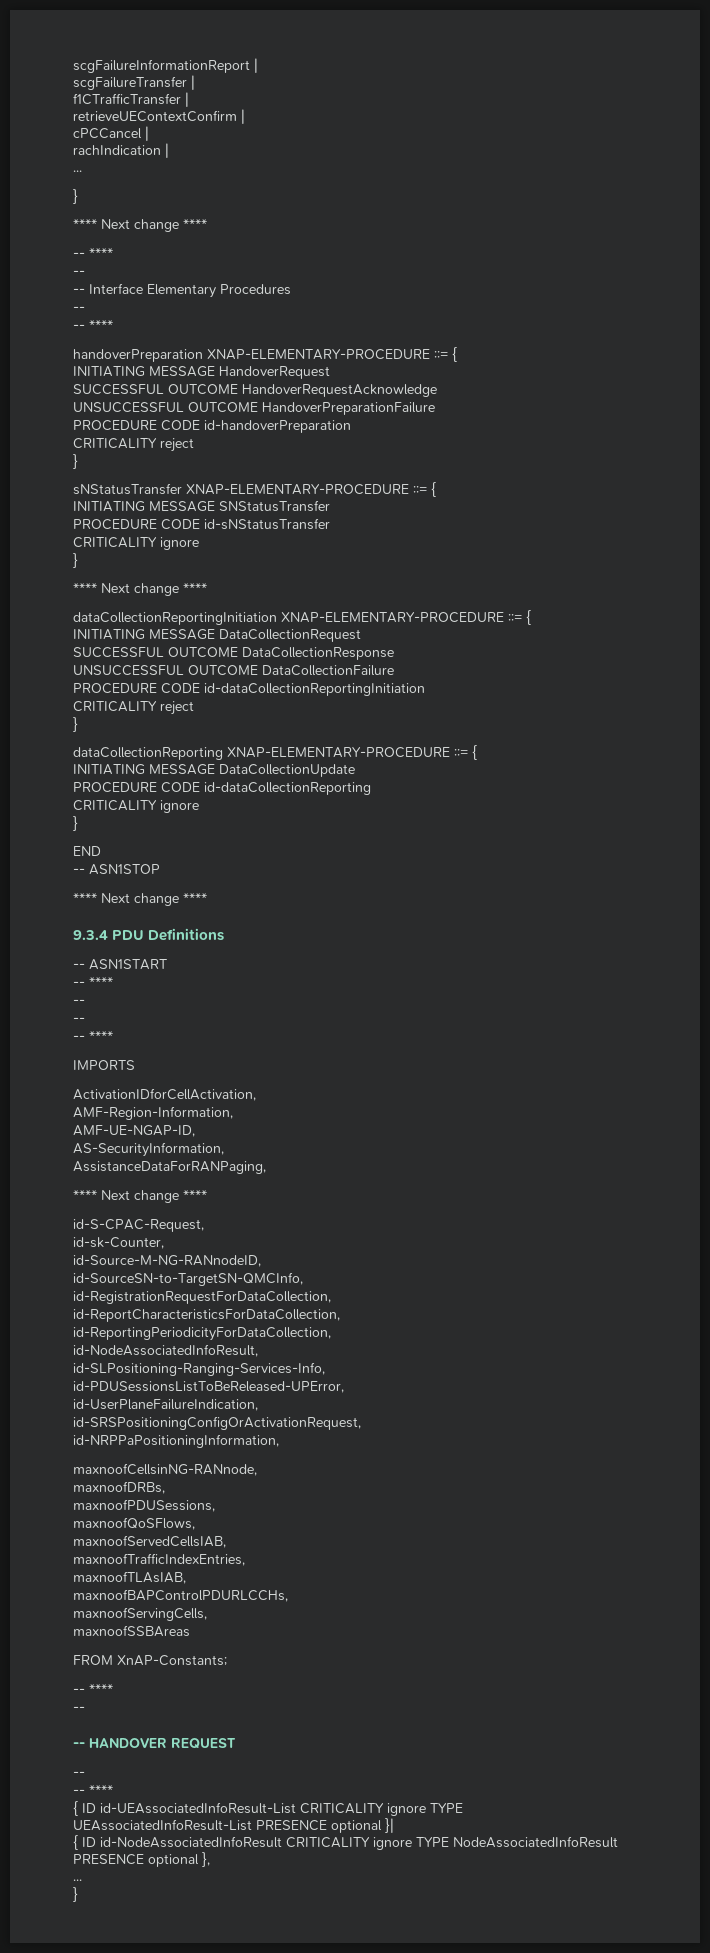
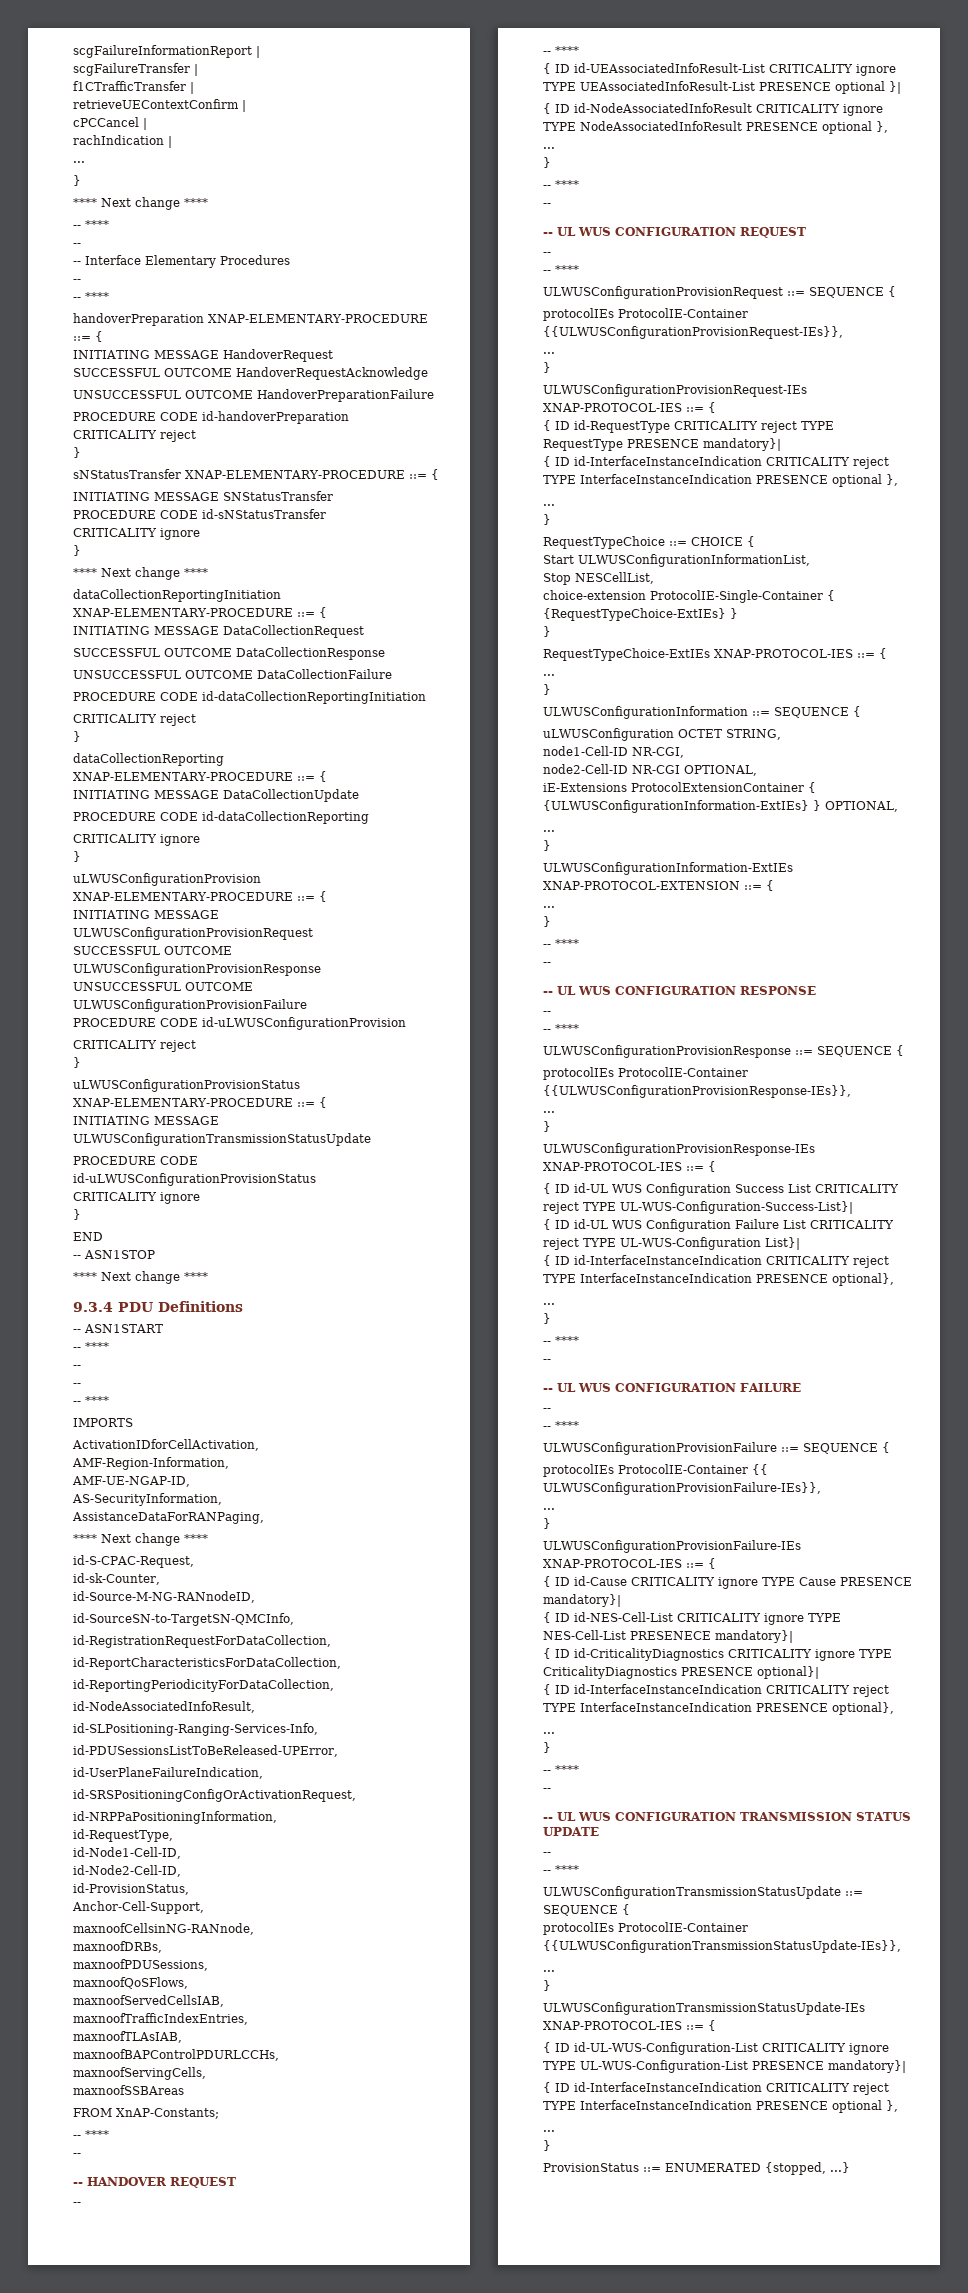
(78, 823) none -> [73,873,261,886] [73,891,327,902] [73,910,219,919] [73,927,313,940] [73,946,232,955] [73,963,321,976] [73,982,253,991] [73,999,307,1012] [73,1017,406,1030] [73,1040,196,1052] [73,1057,81,1068] [73,1079,300,1092] [73,1097,327,1108] [73,1116,219,1125] [73,1133,371,1146] [73,1156,198,1165] [73,1173,316,1186] [73,1192,200,1204] [73,1209,81,1220] // uLWUSConfigurationProvision XNAP-ELEMENTARY-PROCEDURE ::= { // INITIATING MESSAGE ULWUSConfigurationProvisionRequest // SUCCESSFUL OUTCOME ULWUSConfigurationProvisionResponse // UNSUCCESSFUL OUTCOME ULWUSConfigurationProvisionFailure // PROCEDURE CODE id-uLWUSConfigurationProvision // CRITICALITY reject // } // uLWUSConfigurationProvisionStatus XNAP-ELEMENTARY-PROCEDURE ::= { // INITIATING MESSAGE ULWUSConfigurationTransmissionStatusUpdate // PROCEDURE CODE id-uLWUSConfigurationProvisionStatus // CRITICALITY ignore // }
(279, 1441) none -> [73,1829,173,1842] [73,1847,181,1859] [73,1865,181,1877] [73,1883,189,1895] [72,1901,204,1914] // id-RequestType, // id-Node1-Cell-ID, // id-Node2-Cell-ID, // id-ProvisionStatus, // Anchor-Cell-Support,
(78, 1894) none -> [543,180,579,189] [543,203,551,207] [543,227,806,238] [543,252,551,256] [543,265,579,274] [543,286,896,299] [543,308,748,321] [543,326,843,339] [543,352,555,354] [543,362,551,373] [543,384,807,397] [543,402,716,413] [543,420,834,433] [543,438,781,451] [543,456,889,469] [543,474,898,487] [543,504,555,506] [543,514,551,525] [543,536,755,549] [543,554,810,567] [543,572,654,585] [543,590,835,603] [543,608,738,621] [543,626,551,637] [543,648,887,661] [543,674,555,676] [543,684,551,695] [543,706,861,719] [543,728,781,741] [543,746,684,758] [543,764,757,776] [543,782,816,793] [543,800,898,813] [543,830,555,832] [543,840,551,851] [543,862,793,875] [543,880,774,891] [543,906,555,908] [543,916,551,927] [543,939,579,948] [543,962,551,966] [543,986,816,995] [543,1011,551,1015] [543,1024,579,1033] [543,1045,904,1058] [543,1067,748,1080] [543,1085,851,1098] [543,1111,555,1113] [543,1121,551,1132] [543,1143,815,1156] [543,1161,716,1172] [543,1183,899,1196] [543,1201,853,1214] [543,1219,894,1232] [543,1237,800,1250] [543,1255,889,1268] [543,1273,894,1286] [543,1303,555,1305] [543,1313,551,1324] [543,1336,579,1345] [543,1359,551,1363] [543,1383,801,1392] [543,1408,551,1412] [543,1421,579,1430] [543,1442,890,1455] [543,1464,768,1477] [543,1482,821,1495] [543,1508,555,1510] [543,1518,551,1529] [543,1540,801,1553] [543,1558,716,1569] [543,1576,912,1589] [543,1594,621,1607] [543,1612,841,1625] [543,1630,793,1643] [543,1648,892,1661] [543,1666,819,1679] [543,1684,889,1697] [543,1702,894,1715] [543,1732,555,1734] [543,1742,551,1753] [543,1765,579,1774] [543,1788,551,1792] [543,1812,911,1821] [543,1827,599,1836] [543,1852,551,1856] [543,1865,579,1874] [543,1886,863,1899] [543,1904,630,1916] [543,1922,748,1935] [543,1940,901,1953] [543,1970,555,1972] [543,1980,551,1991] [543,2002,865,2015] [543,2020,716,2031] [543,2042,889,2055] [543,2060,906,2073] [543,2082,889,2095] [543,2100,898,2113] [543,2130,555,2132] [543,2140,551,2151] [543,2162,850,2175] // -- **** // -- // -- UL WUS CONFIGURATION REQUEST // -- // -- **** // ULWUSConfigurationProvisionRequest ::= SEQUENCE { // protocolIEs ProtocolIE-Container {{ULWUSConfigurationProvisionRequest-IEs}}, // ... // } // ULWUSConfigurationProvisionRequest-IEs XNAP-PROTOCOL-IES ::= { // { ID id-RequestType CRITICALITY reject TYPE RequestType PRESENCE mandatory}| // { ID id-InterfaceInstanceIndication CRITICALITY reject TYPE InterfaceInstanceIndication PRESENCE optional }, // ... // } // RequestTypeChoice ::= CHOICE { // Start ULWUSConfigurationInformationList, // Stop NESCellList, // choice-extension ProtocolIE-Single-Container { {RequestTypeChoice-ExtIEs} } // } // RequestTypeChoice-ExtIEs XNAP-PROTOCOL-IES ::= { // ... // } // ULWUSConfigurationInformation ::= SEQUENCE { // uLWUSConfiguration OCTET STRING, // node1-Cell-ID NR-CGI, // node2-Cell-ID NR-CGI OPTIONAL, // iE-Extensions ProtocolExtensionContainer { {ULWUSConfigurationInformation-ExtIEs} } OPTIONAL, // ... // } // ULWUSConfigurationInformation-ExtIEs XNAP-PROTOCOL-EXTENSION ::= { // ... // } // -- **** // -- // -- UL WUS CONFIGURATION RESPONSE // -- // -- **** // ULWUSConfigurationProvisionResponse ::= SEQUENCE { // protocolIEs ProtocolIE-Container {{ULWUSConfigurationProvisionResponse-IEs}}, // ... // } // ULWUSConfigurationProvisionResponse-IEs XNAP-PROTOCOL-IES ::= { // { ID id-UL WUS Configuration Success List CRITICALITY reject TYPE UL-WUS-Configuration-Success-List}| // { ID id-UL WUS Configuration Failure List CRITICALITY reject TYPE UL-WUS-Configuration List}| // { ID id-InterfaceInstanceIndication CRITICALITY reject TYPE InterfaceInstanceIndication PRESENCE optional}, // ... // } // -- **** // -- // -- UL WUS CONFIGURATION FAILURE // -- // -- **** // ULWUSConfigurationProvisionFailure ::= SEQUENCE { // protocolIEs ProtocolIE-Container {{ ULWUSConfigurationProvisionFailure-IEs}}, // ... // } // ULWUSConfigurationProvisionFailure-IEs XNAP-PROTOCOL-IES ::= { // { ID id-Cause CRITICALITY ignore TYPE Cause PRESENCE mandatory}| // { ID id-NES-Cell-List CRITICALITY ignore TYPE NES-Cell-List PRESENECE mandatory}| // { ID id-CriticalityDiagnostics CRITICALITY ignore TYPE CriticalityDiagnostics PRESENCE optional}| // { ID id-InterfaceInstanceIndication CRITICALITY reject TYPE InterfaceInstanceIndication PRESENCE optional}, // ... // } // -- **** // -- // -- UL WUS CONFIGURATION TRANSMISSION STATUS UPDATE // -- // -- **** // ULWUSConfigurationTransmissionStatusUpdate ::= SEQUENCE { // protocolIEs ProtocolIE-Container {{ULWUSConfigurationTransmissionStatusUpdate-IEs}}, // ... // } // ULWUSConfigurationTransmissionStatusUpdate-IEs XNAP-PROTOCOL-IES ::= { // { ID id-UL-WUS-Configuration-List CRITICALITY ignore TYPE UL-WUS-Configuration-List PRESENCE mandatory}| // { ID id-InterfaceInstanceIndication CRITICALITY reject TYPE InterfaceInstanceIndication PRESENCE optional }, // ... // } // ProvisionStatus ::= ENUMERATED {stopped, ...}

